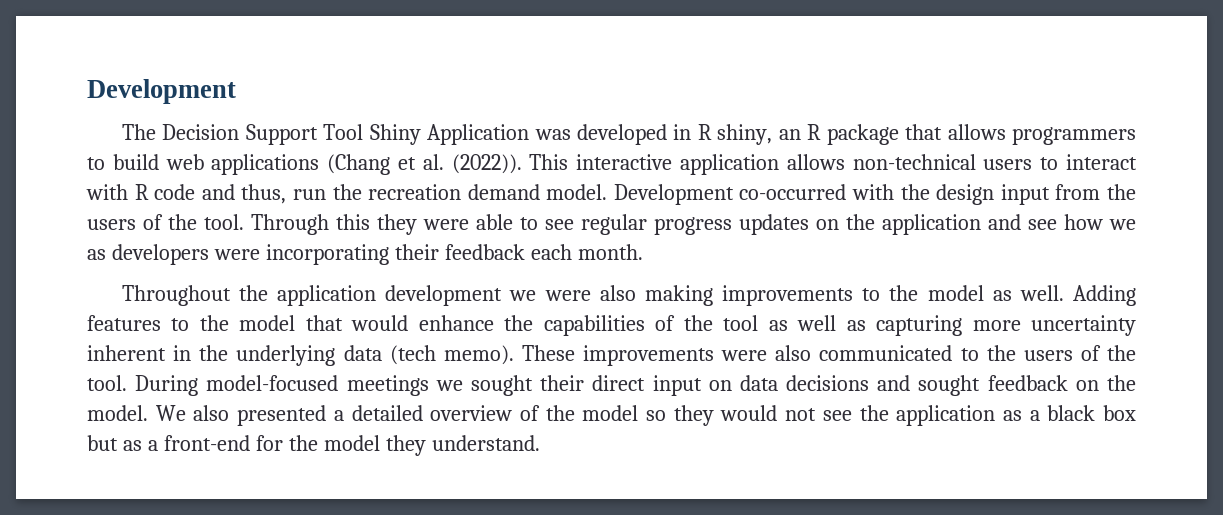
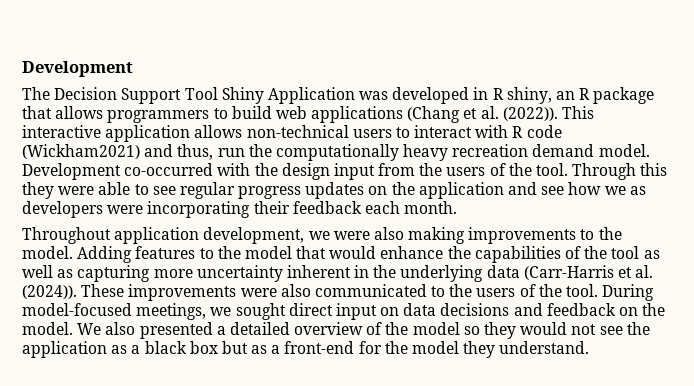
(196, 192) none -> [22,144,140,159] (Wickham2021)
(362, 192) none -> [275,144,449,161] computationally heavy
[238,285,503,306] the application development -> [114,227,305,244] application development,
[927,285,1064,301] model as well. -> [22,246,73,259] model.
[389,345,514,365] (tech memo). -> [523,265,654,280] [22,285,77,299] (Carr-Harris et al. (2024)).
[346,375,429,396] meetings -> [136,303,207,320] meetings,
[540,375,585,391] their -> (286, 311) none
[918,375,981,396] sought -> (543, 309) none

